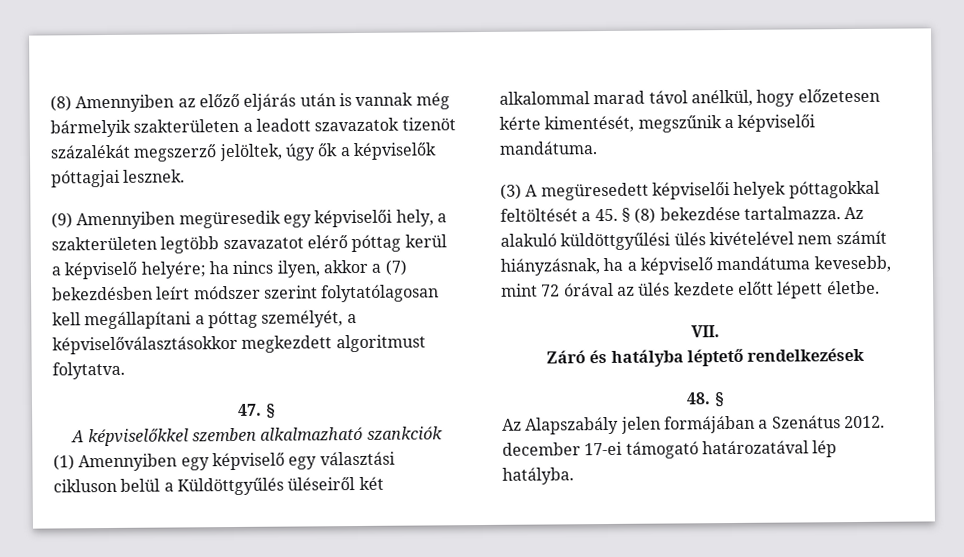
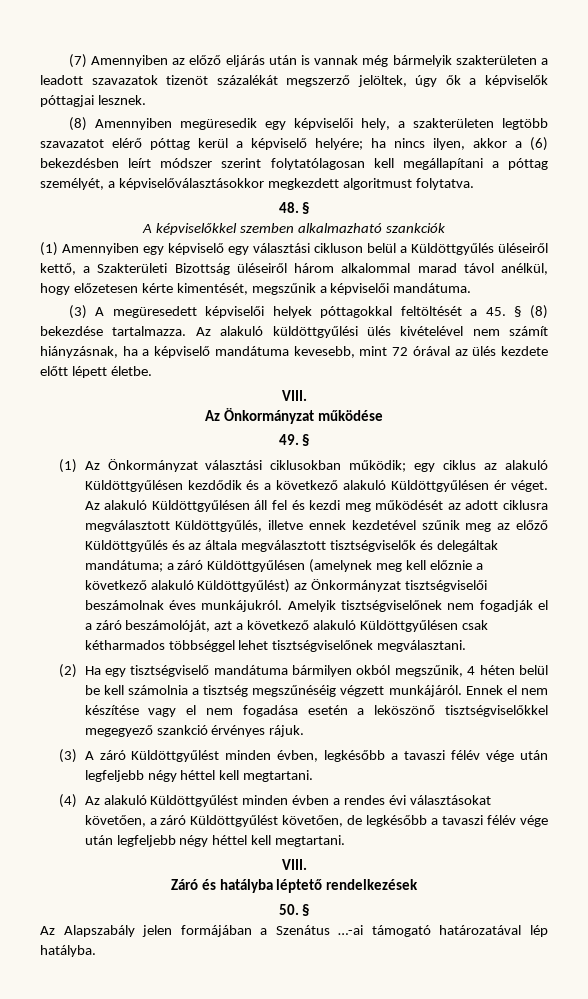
[50,95,72,112] (8) -> [68,54,87,68] (7)
[51,212,73,229] (9) -> [68,117,87,131] (8)
[384,259,407,276] (7) -> [530,137,548,151] (6)
[237,403,263,416] 47. -> [278,202,299,213] 48.
[358,476,384,490] két -> [40,263,335,275] kettő, a Szakterületi Bizottság üléseiről három
[690,325,720,338] VII. -> [281,390,307,401] [205,408,383,424] [278,434,310,446] [59,459,548,473] [84,480,548,492] [84,500,548,512] [84,520,548,532] [84,540,499,552] [84,559,483,573] [84,579,488,593] [84,600,548,612] [84,620,488,632] [84,640,467,652] [59,664,548,678] [84,685,548,697] [84,705,548,717] [84,725,305,737] [59,749,548,763] [84,770,314,782] [59,794,491,808] [84,815,548,827] [84,835,346,847] [281,859,307,870] VIII. // Az Önkormányzat működése // 49. § // (1) Az Önkormányzat választási ciklusokban működik; egy ciklus az alakuló Küldöttgyűlésen kezdődik és a következő alakuló Küldöttgyűlésen ér véget. Az alakuló Küldöttgyűlésen áll fel és kezdi meg működését az adott ciklusra megválasztott Küldöttgyűlés, illetve ennek kezdetével szűnik meg az előző Küldöttgyűlés és az általa megválasztott tisztségviselők és delegáltak mandátuma; a záró Küldöttgyűlésen (amelynek meg kell előznie a következő alakuló Küldöttgyűlést) az Önkormányzat tisztségviselői beszámolnak éves munkájukról. Amelyik tisztségviselőnek nem fogadják el a záró beszámolóját, azt a következő alakuló Küldöttgyűlésen csak kétharmados többséggel lehet tisztségviselőnek megválasztani. // (2) Ha egy tisztségviselő mandátuma bármilyen okból megszűnik, 4 héten belül be kell számolnia a tisztség megszűnéséig végzett munkájáról. Ennek el nem készítése vagy el nem fogadása esetén a leköszönő tisztségviselőkkel megegyező szankció érvényes rájuk. // (3) A záró Küldöttgyűlést minden évben, legkésőbb a tavaszi félév vége után legfeljebb négy héttel kell megtartani. // (4) Az alakuló Küldöttgyűlést minden évben a rendes évi választásokat követően, a záró Küldöttgyűlést követően, de legkésőbb a tavaszi félév vége után legfeljebb négy héttel kell megtartani. // VIII.
[686,392,712,405] 48. -> [278,904,299,915] 50.
[843,415,885,429] [502,441,623,456] 2012. december 17-ei -> [338,925,364,935] …-ai

